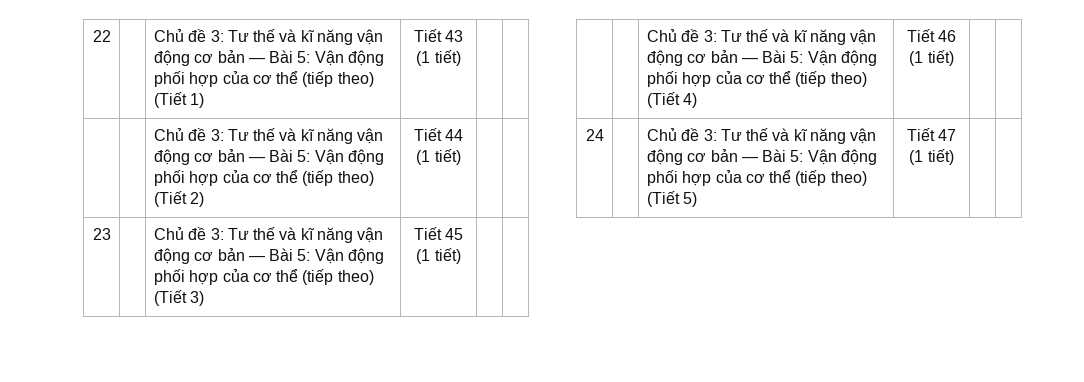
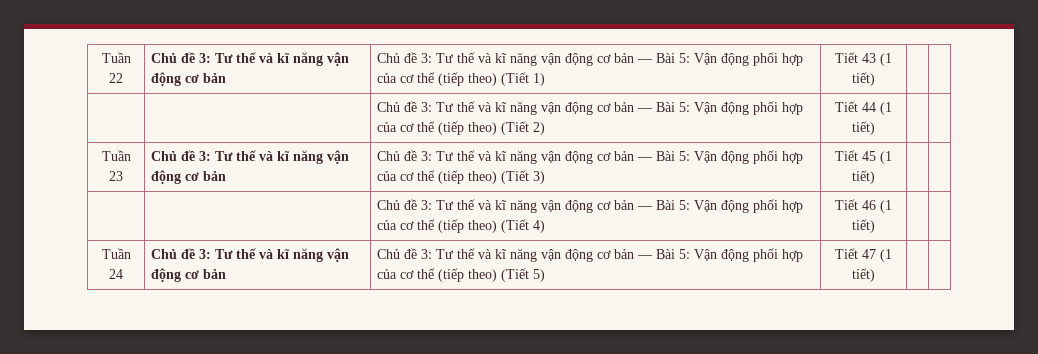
(92, 36) none -> [101,52,131,63] Tuần
(111, 36) none -> [151,52,350,66] [151,72,227,86] Chủ đề 3: Tư thế và kĩ năng vận động cơ bản
(461, 157) none -> [101,150,131,161] Tuần
(111, 234) none -> [151,150,350,164] [151,170,227,184] Chủ đề 3: Tư thế và kĩ năng vận động cơ bản
(954, 58) none -> [101,248,131,259] Tuần
(604, 135) none -> [151,248,350,262] [151,268,227,282] Chủ đề 3: Tư thế và kĩ năng vận động cơ bản

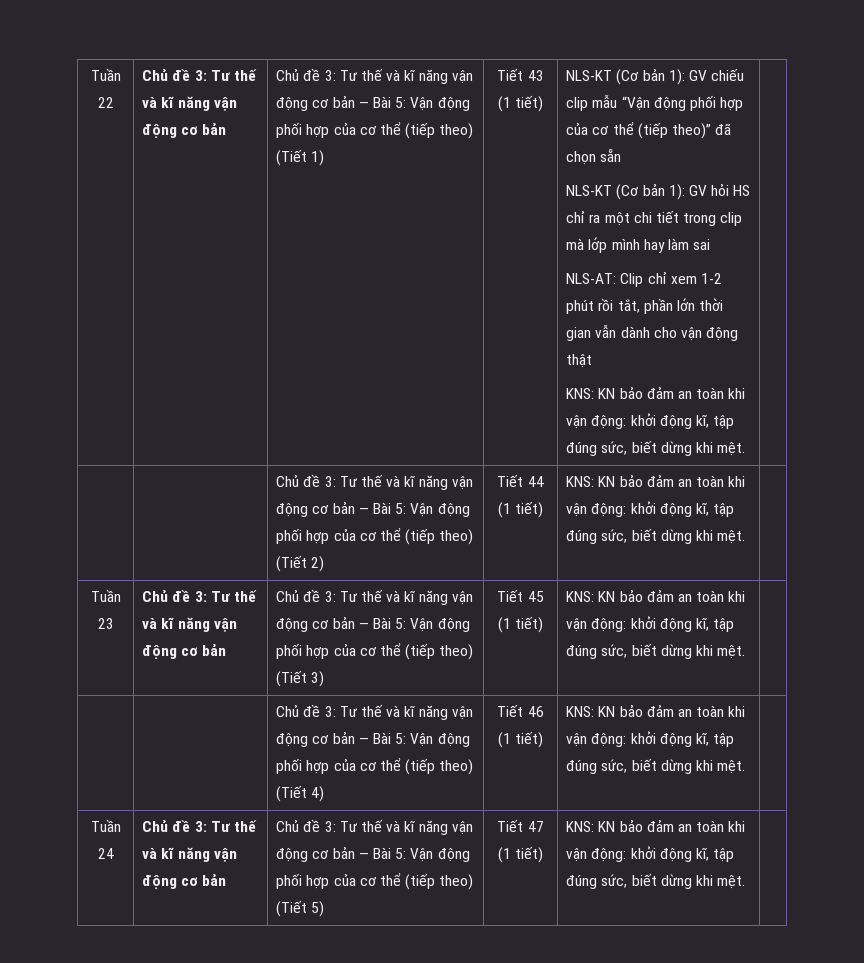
(875, 79) none -> [566,68,745,85] [566,94,744,111] [566,122,732,139] [566,148,622,165] [566,184,751,200] [566,210,743,226] [566,237,711,253] [566,272,723,287] [566,298,724,314] [566,324,739,341] [566,354,593,368] [566,387,746,399] [566,413,735,429] [566,440,746,456] NLS-KT (Cơ bản 1): GV chiếu clip mẫu “Vận động phối hợp của cơ thể (tiếp theo)” đã chọn sẵn // NLS-KT (Cơ bản 1): GV hỏi HS chỉ ra một chi tiết trong clip mà lớp mình hay làm sai // NLS-AT: Clip chỉ xem 1-2 phút rồi tắt, phần lớn thời gian vẫn dành cho vận động thật // KNS: KN bảo đảm an toàn khi vận động: khởi động kĩ, tập đúng sức, biết dừng khi mệt.
(875, 128) none -> [566,475,746,487] [566,501,735,517] [566,528,746,544] KNS: KN bảo đảm an toàn khi vận động: khởi động kĩ, tập đúng sức, biết dừng khi mệt.
(875, 177) none -> [566,590,746,602] [566,616,735,632] [566,643,746,659] KNS: KN bảo đảm an toàn khi vận động: khởi động kĩ, tập đúng sức, biết dừng khi mệt.
(875, 226) none -> [566,705,746,717] [566,731,735,747] [566,758,746,774] KNS: KN bảo đảm an toàn khi vận động: khởi động kĩ, tập đúng sức, biết dừng khi mệt.
(875, 275) none -> [566,820,746,832] [566,846,735,862] [566,873,746,889] KNS: KN bảo đảm an toàn khi vận động: khởi động kĩ, tập đúng sức, biết dừng khi mệt.

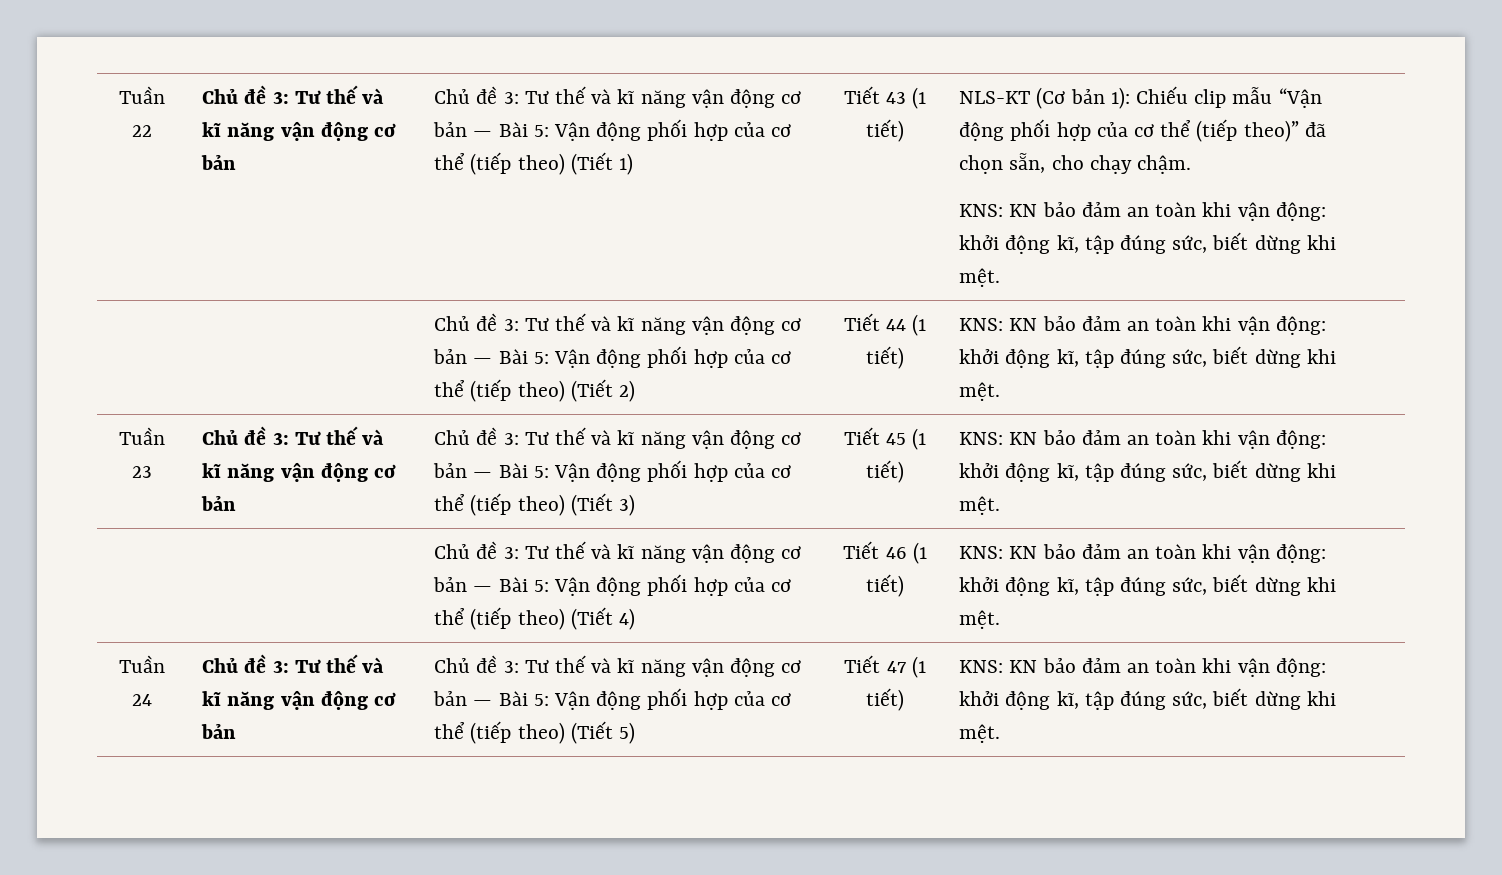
[689,68,745,81] GV chiếu -> [1135,86,1188,104] Chiếu
[600,148,622,162] [566,184,751,200] [566,210,743,226] [566,237,711,253] [566,272,723,287] [566,298,724,314] [566,324,739,341] [566,354,593,368] sẵn // NLS-KT (Cơ bản 1): GV hỏi HS chỉ ra một chi tiết trong clip mà lớp mình hay làm sai // NLS-AT: Clip chỉ xem 1-2 phút rồi tắt, phần lớn thời gian vẫn dành cho vận động thật -> [1009,153,1191,174] sẵn, cho chạy chậm.

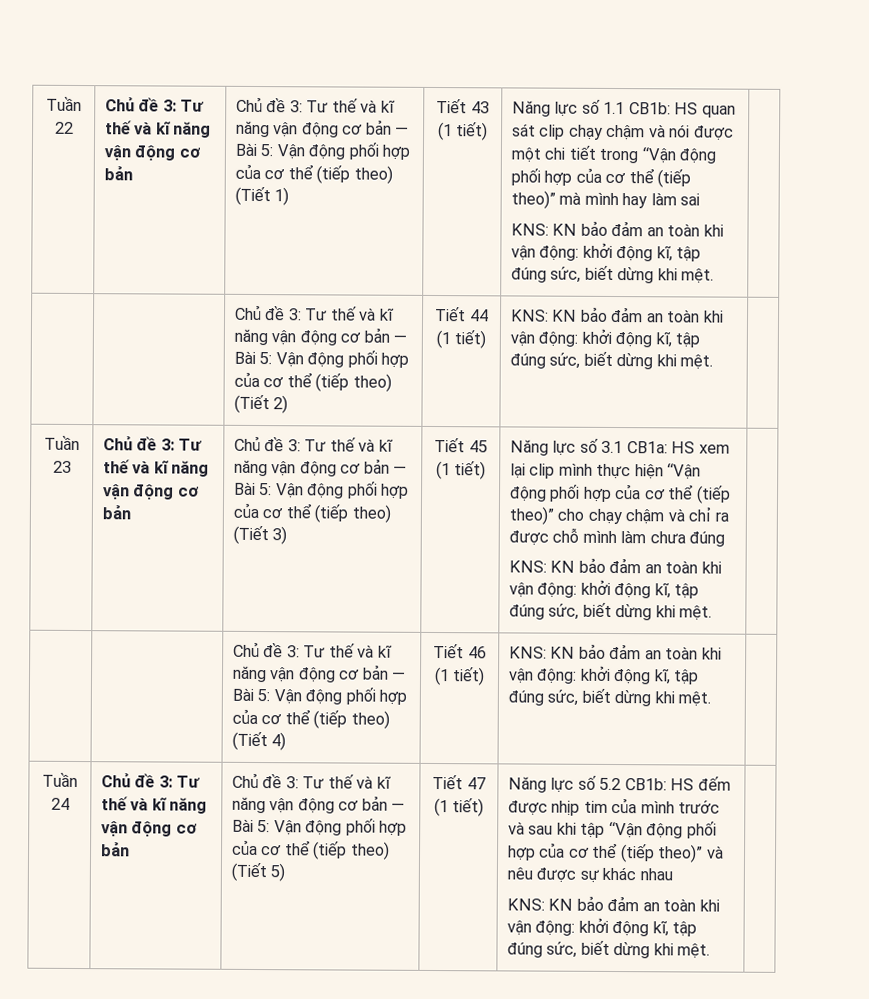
[959,86,1322,109] [959,119,1326,142] [959,153,1191,174] NLS-KT (Cơ bản 1): Chiếu clip mẫu “Vận động phối hợp của cơ thể (tiếp theo)” đã chọn sẵn, cho chạy chậm. -> [511,99,736,118] [511,123,734,141] [510,145,717,164] [510,167,692,188] [510,190,701,209] Năng lực số 1.1 CB1b: HS quan sát clip chạy chậm và nói được một chi tiết trong “Vận động phối hợp của cơ thể (tiếp theo)” mà mình hay làm sai
(904, 471) none -> [509,438,730,456] [509,463,702,480] [508,484,731,504] [508,506,729,525] [508,527,726,547] Năng lực số 3.1 CB1a: HS xem lại clip mình thực hiện “Vận động phối hợp của cơ thể (tiếp theo)” cho chạy chậm và chỉ ra được chỗ mình làm chưa đúng //
(904, 699) none -> [507,775,731,793] [507,797,721,816] [507,821,717,839] [506,842,724,863] [506,866,673,883] Năng lực số 5.2 CB1b: HS đếm được nhịp tim của mình trước và sau khi tập “Vận động phối hợp của cơ thể (tiếp theo)” và nêu được sự khác nhau //

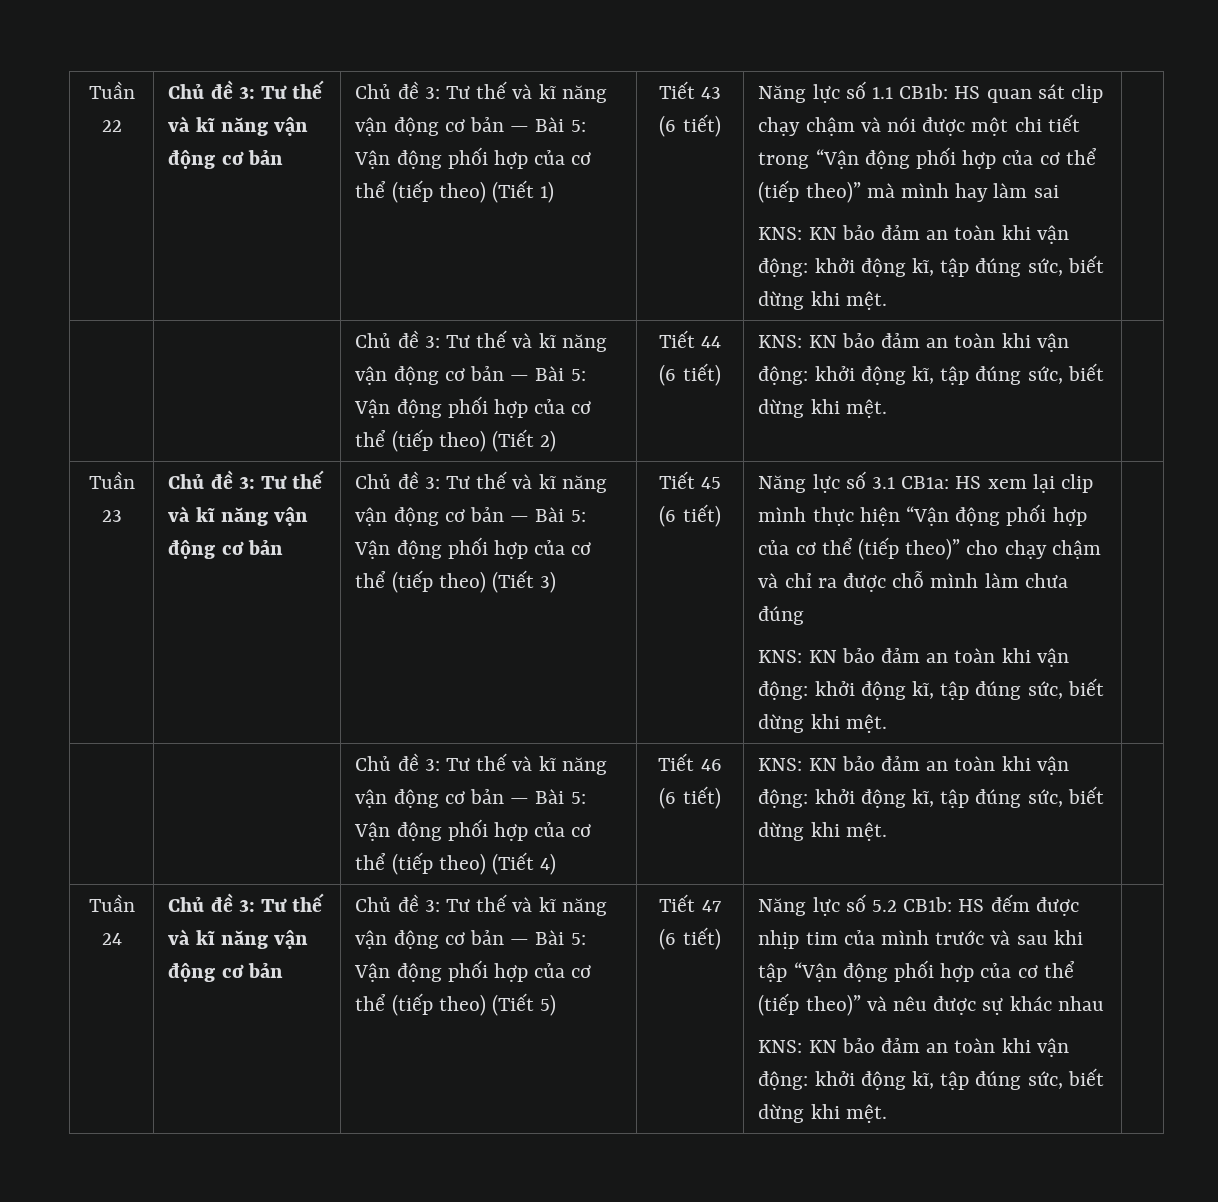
[437,122,453,141] (1 -> [659,115,677,137] (6
[435,330,451,349] (1 -> [659,364,677,386] (6
[435,461,451,480] (1 -> [659,505,677,527] (6
[433,667,450,686] (1 -> [659,787,677,809] (6
[433,797,449,817] (1 -> [659,928,677,950] (6

